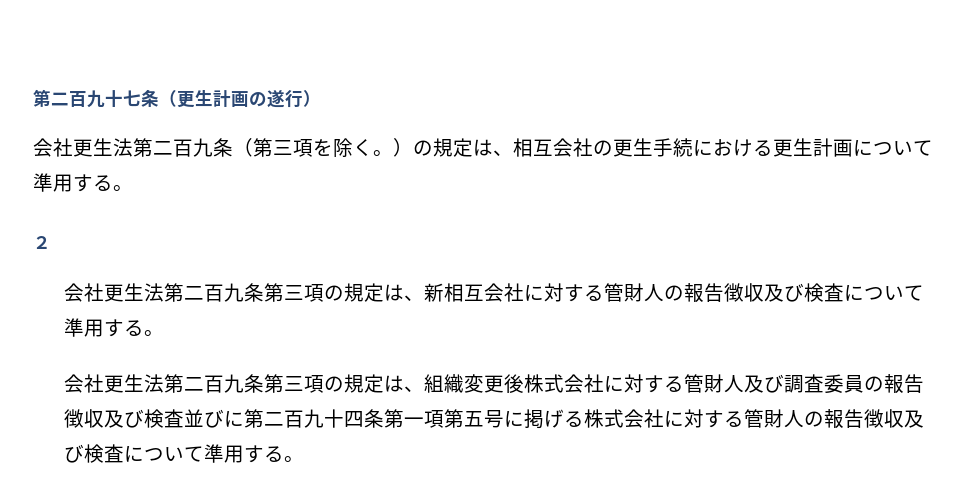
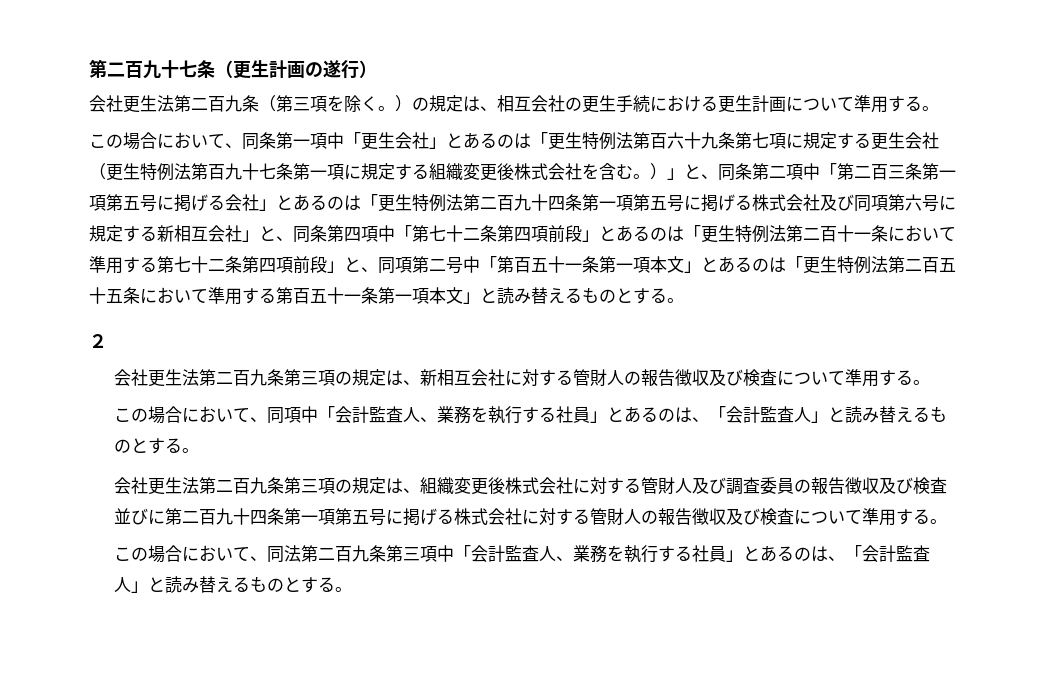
(133, 188) none -> [89,132,939,150] [89,163,956,181] [89,194,956,212] [89,225,956,243] [89,256,956,274] [89,287,684,305] // この場合において、同条第一項中「更生会社」とあるのは「更生特例法第百六十九条第七項に規定する更生会社（更生特例法第百九十七条第一項に規定する組織変更後株式会社を含む。）」と、同条第二項中「第二百三条第一項第五号に掲げる会社」とあるのは「更生特例法第二百九十四条第一項第五号に掲げる株式会社及び同項第六号に規定する新相互会社」と、同条第四項中「第七十二条第四項前段」とあるのは「更生特例法第二百十一条において準用する第七十二条第四項前段」と、同項第二号中「第百五十一条第一項本文」とあるのは「更生特例法第二百五十五条において準用する第百五十一条第一項本文」と読み替えるものとする。
(165, 333) none -> [114,406,948,424] [114,438,200,454] // この場合において、同項中「会計監査人、業務を執行する社員」とあるのは、「会計監査人」と読み替えるものとする。
(305, 459) none -> [114,545,931,563] [114,576,353,593] // この場合において、同法第二百九条第三項中「会計監査人、業務を執行する社員」とあるのは、「会計監査人」と読み替えるものとする。

